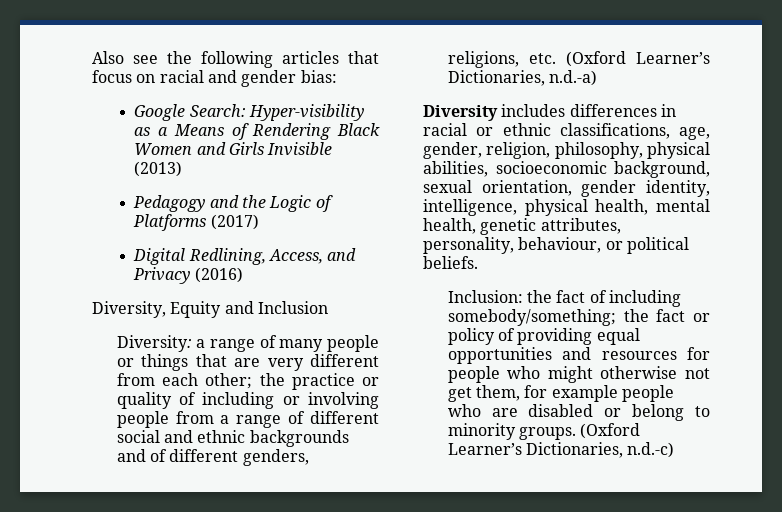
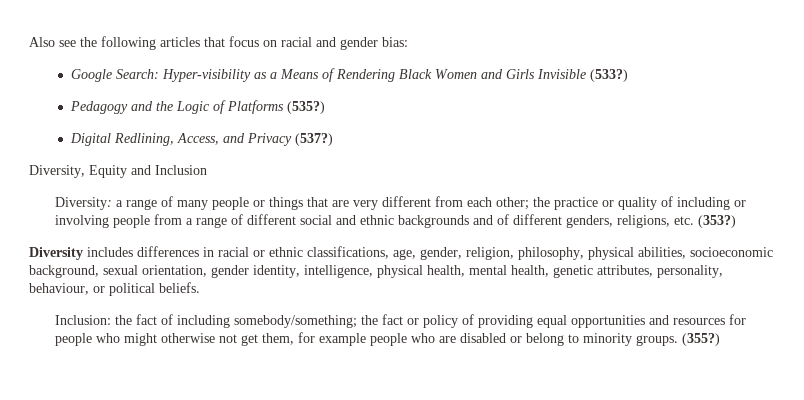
[134,161,183,177] (2013) -> [589,69,628,82] (533?)
[210,214,259,230] (2017) -> [286,101,325,114] (535?)
[194,267,243,283] (2016) -> [294,133,333,146] (537?)
[565,51,710,67] [447,70,598,86] (Oxford Learner’s Dictionaries, n.d.-a) -> [698,215,737,228] (353?)
[580,423,641,439] [447,442,675,458] (Oxford Learner’s Dictionaries, n.d.-c) -> [682,333,721,346] (355?)

